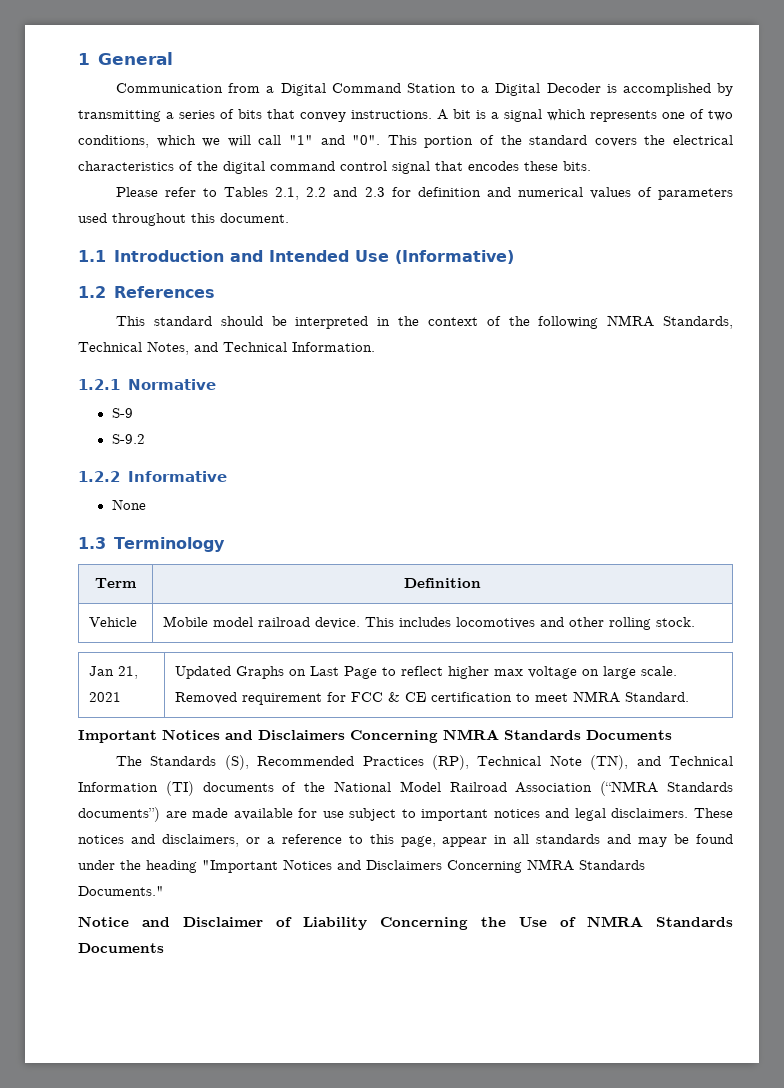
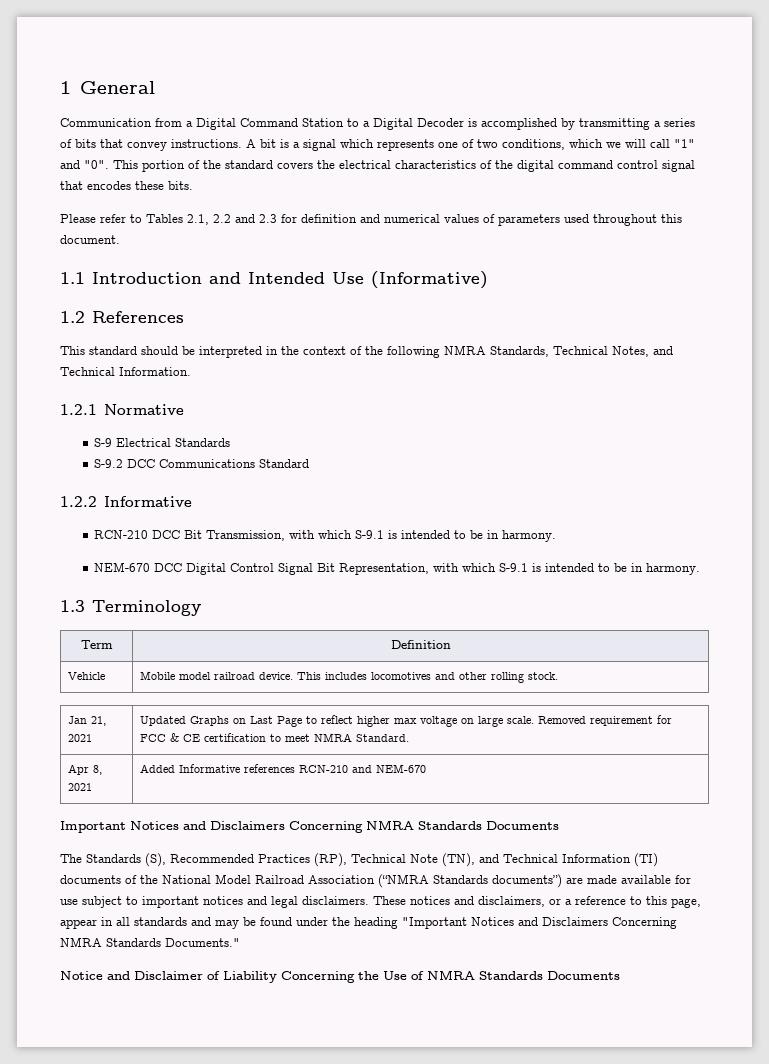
(133, 413) none -> [116,438,231,447] Electrical Standards
(145, 439) none -> [127,459,310,468] DCC Communications Standard
[111,499,146,510] // None -> [94,530,557,542] [94,562,701,575] // RCN-210 DCC Bit Transmission, with which S-9.1 is intended to be in harmony. // NEM-670 DCC Digital Control Signal Bit Representation, with which S-9.1 is intended to be in harmony.
(690, 697) none -> [68,764,103,775] [68,783,93,791] [140,764,427,773] // Apr 8, 2021 | Added Informative references RCN-210 and NEM-670

